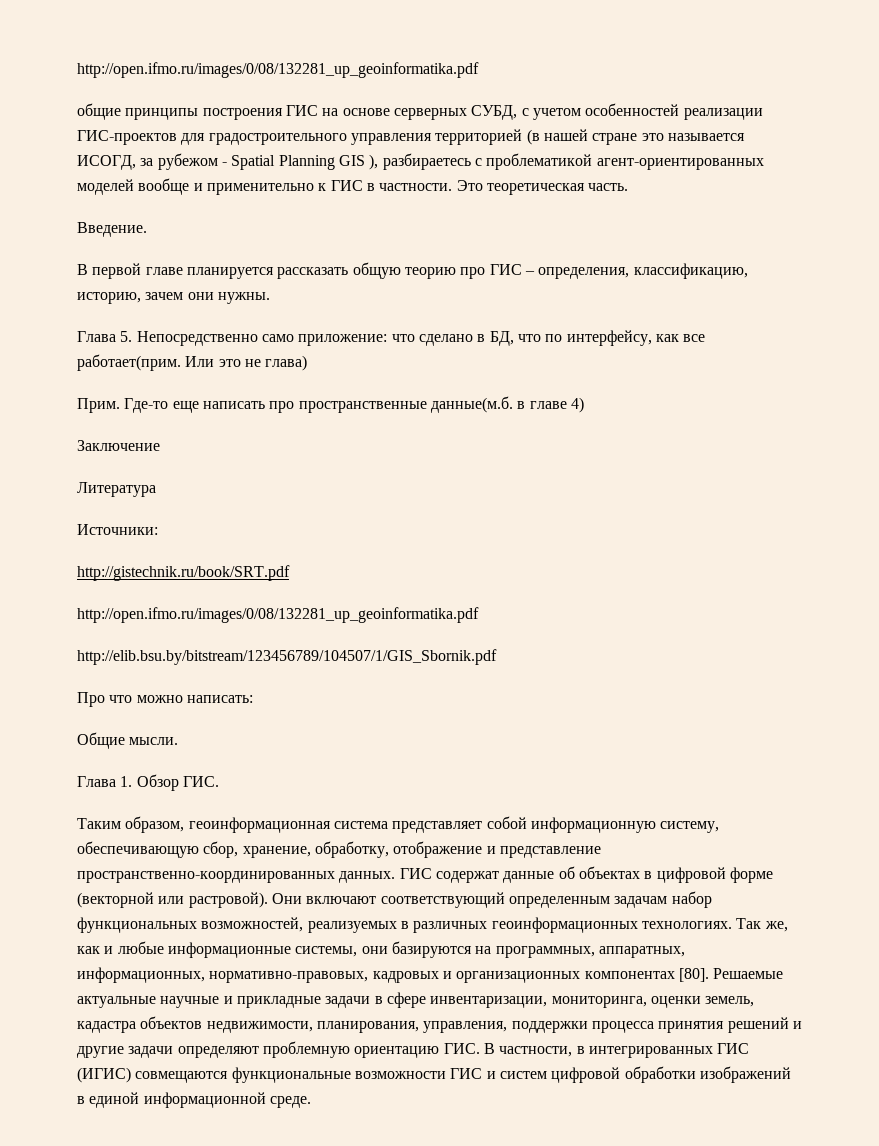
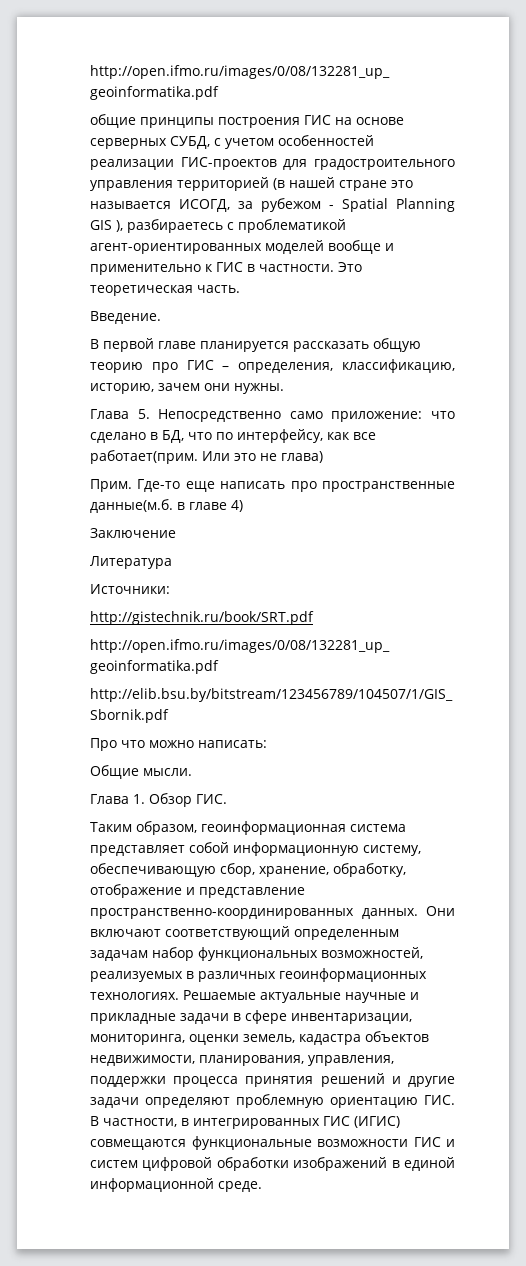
[399,866,773,883] [77,892,268,908] ГИС содержат данные об объектах в цифровой форме (векторной или растровой). -> (418, 913) none
[736,918,788,932] [77,941,685,958] [77,967,709,983] Так же, как и любые информационные системы, они базируются на программных, аппаратных, информационных, нормативно-правовых, кадровых и организационных компонентах [80]. -> (179, 996) none

